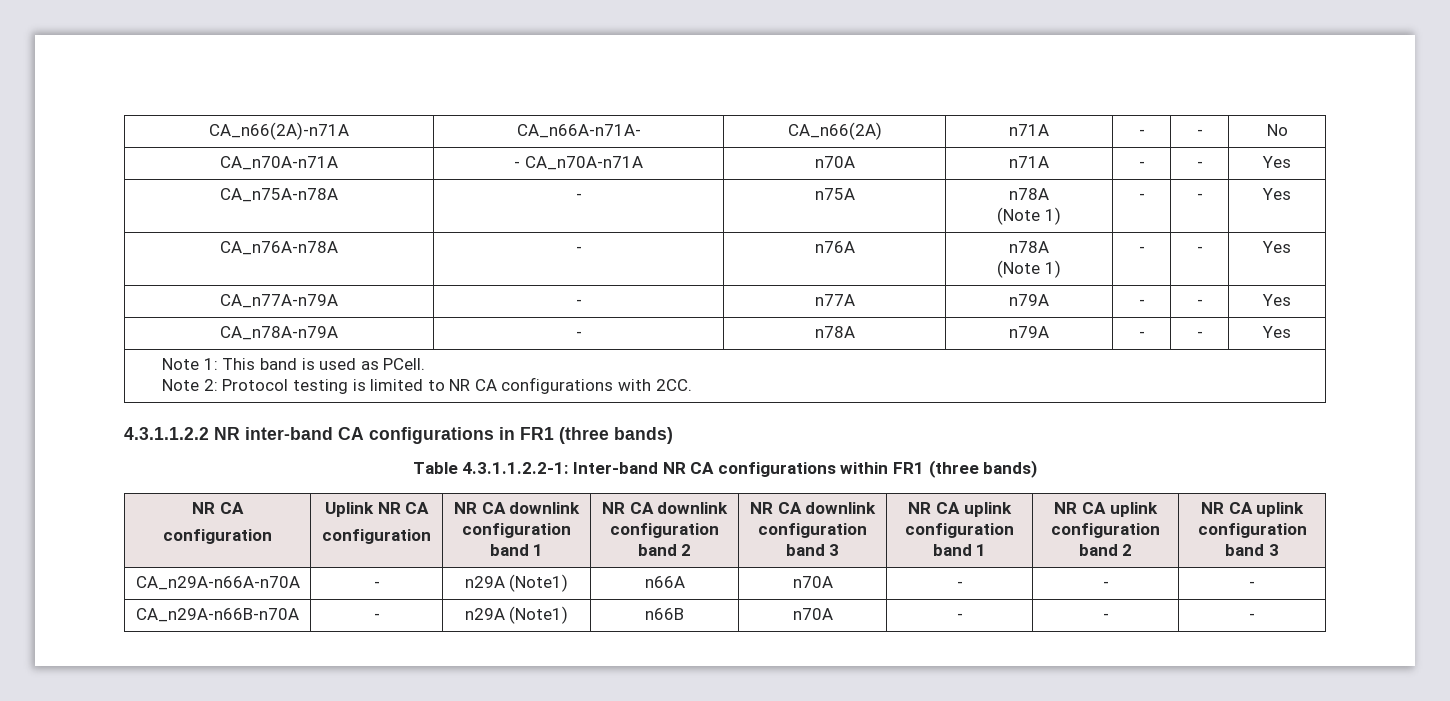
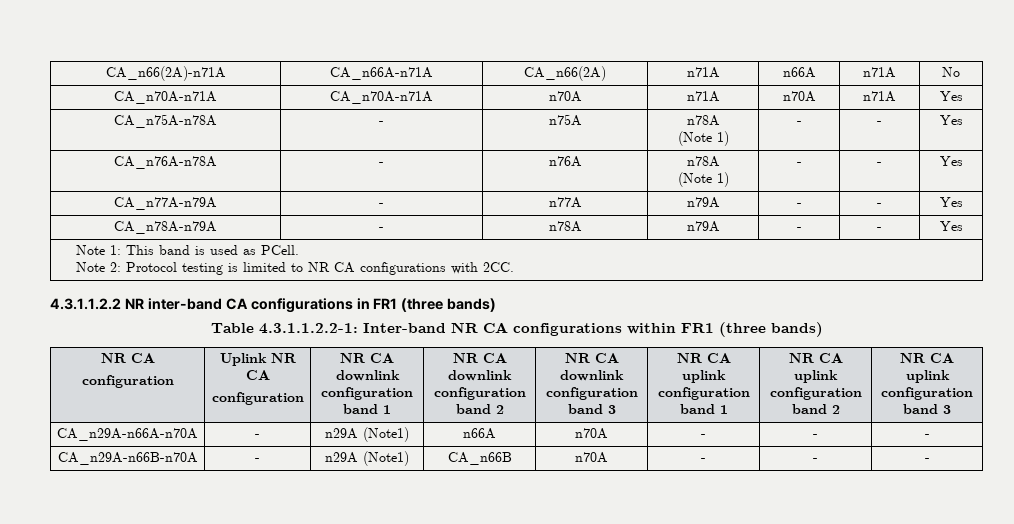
[516,124,641,138] CA_n66A-n71A- -> [330,67,433,80] CA_n66A-n71A
[1138,129,1145,136] [1196,129,1203,136] - | - -> [782,67,816,78] [863,67,896,78] n66A | n71A
[514,161,521,168] - -> (217, 97) none
[1138,161,1145,168] [1196,161,1203,168] - | - -> [782,91,816,102] [863,91,896,102] n70A | n71A
[645,608,684,620] n66B -> [447,452,512,465] CA_n66B

